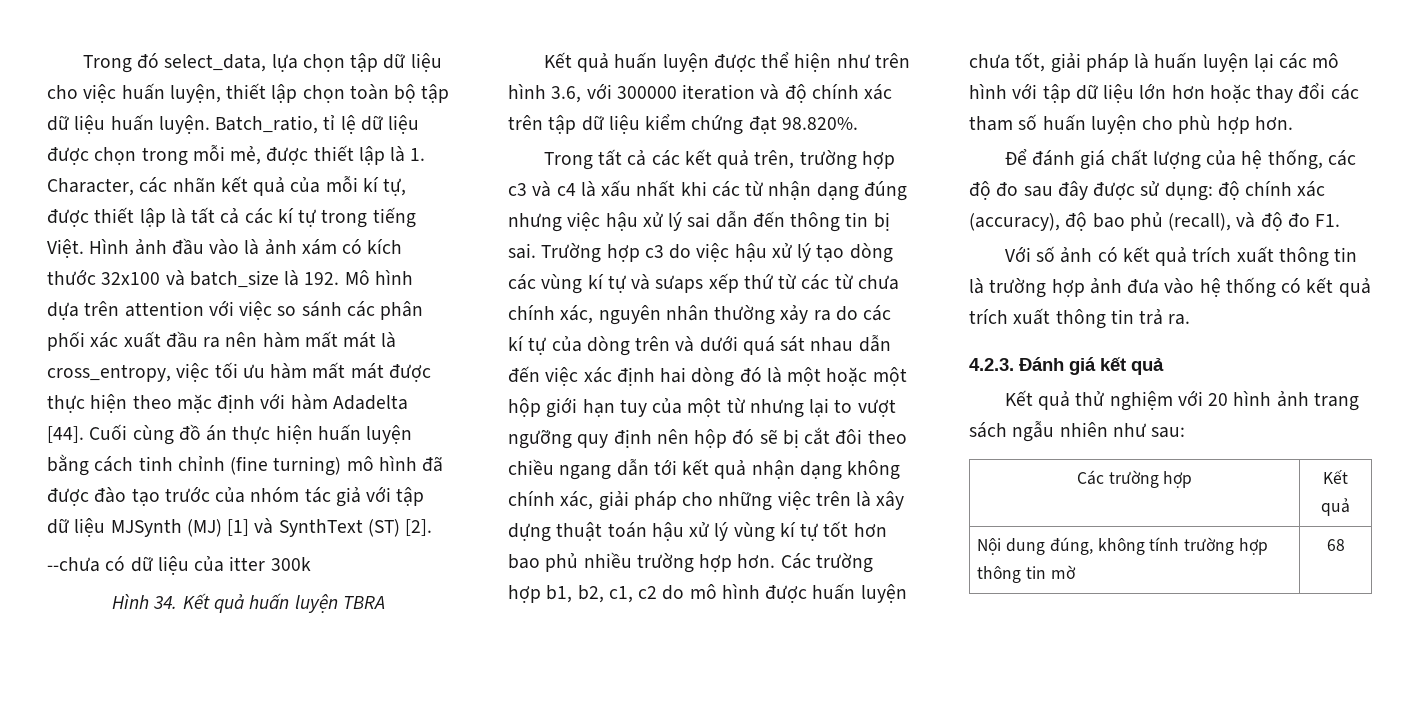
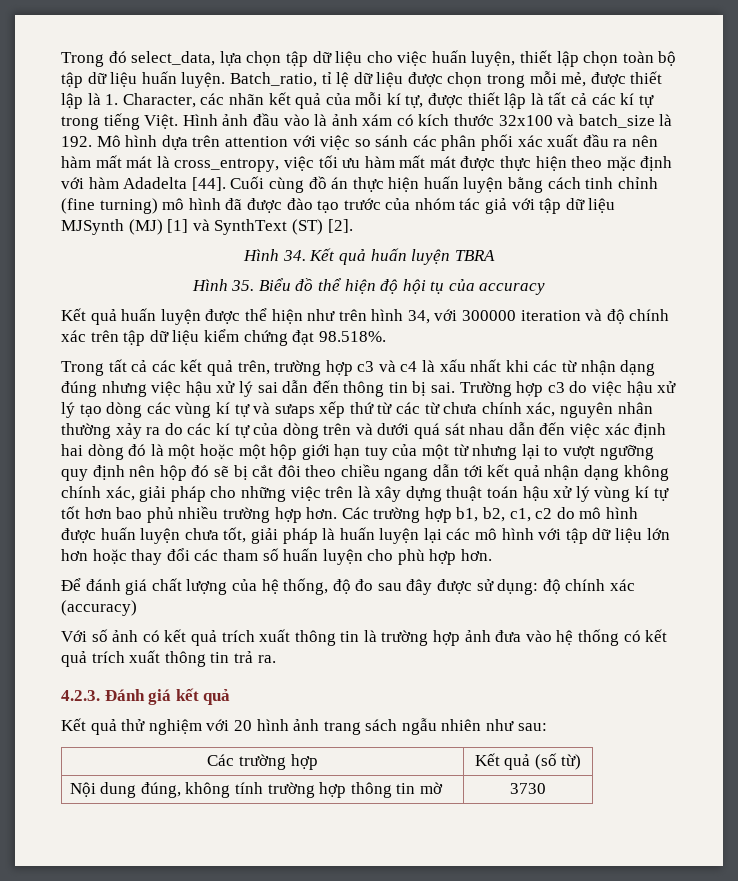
[47,556,311,575] // --chưa có dữ liệu của itter 300k -> (353, 226) none
(385, 602) none -> [191,278,546,295] // Hình 35. Biểu đồ thể hiện độ hội tụ của accuracy
[551,86,582,103] 3.6, -> [407,310,430,324] 34,
[781,117,858,130] 98.820%. -> [318,331,386,342] 98.518%.
[1327,150,1356,166] các -> (329, 586) none
[969,212,1341,231] (accuracy), độ bao phủ (recall), và độ đo F1. -> [61,600,137,616] (accuracy)
(1350, 507) none -> [534,753,582,770] (số từ)
[1326,539,1345,551] 68 -> [510,783,546,794] 3730

